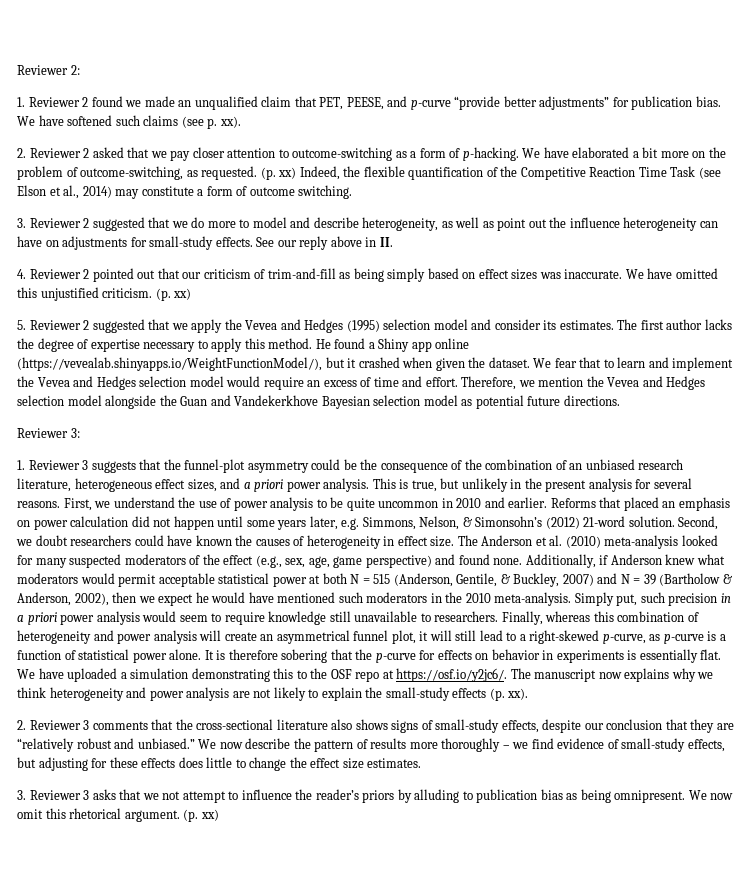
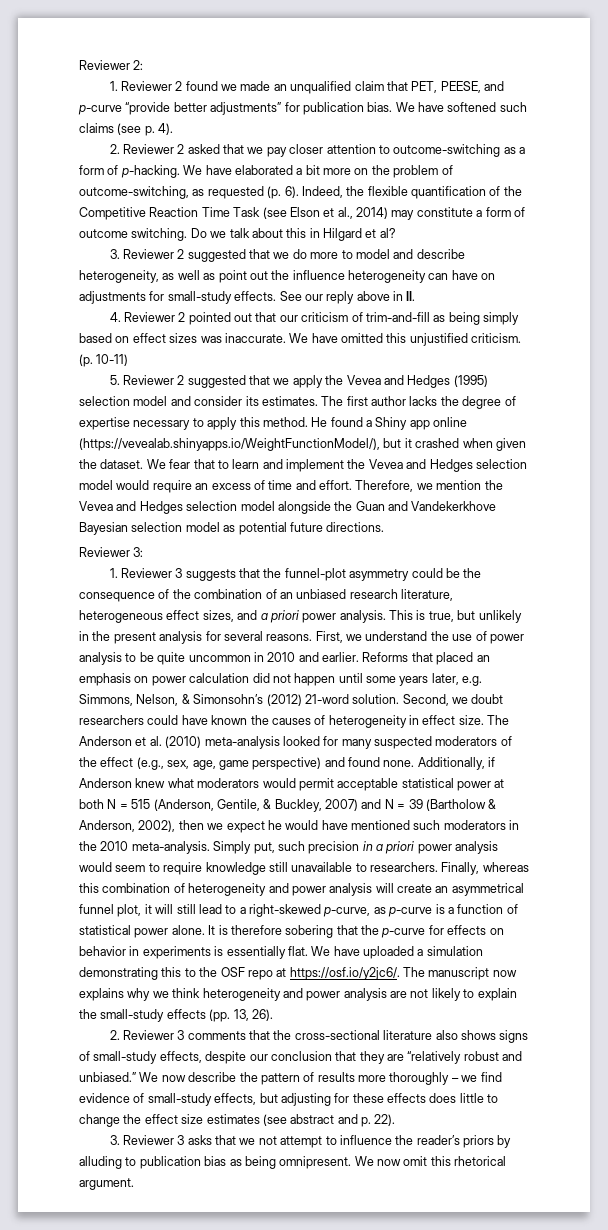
[219,116,241,128] xx). -> [158,123,174,135] 4).
[201,166,297,180] requested. (p. xx) -> [207,186,299,199] requested (p. 6).
(353, 192) none -> [190,228,396,241] Do we talk about this in Hilgard et al?
[173,288,192,300] xx) -> [96,354,129,366] 10-11)
[489,688,529,701] (p. xx). -> [209,1009,273,1022] (pp. 13, 26).
[367,758,422,768] estimates. -> [206,1114,396,1127] estimates (see abstract and p. 22).
[183,809,219,822] (p. xx) -> (134, 1184) none

